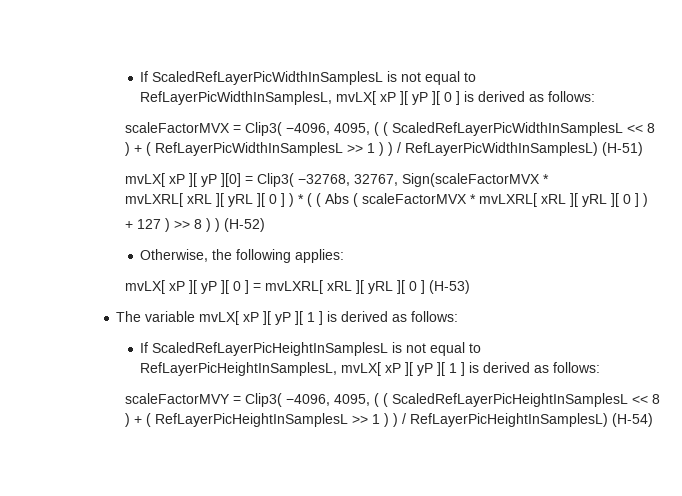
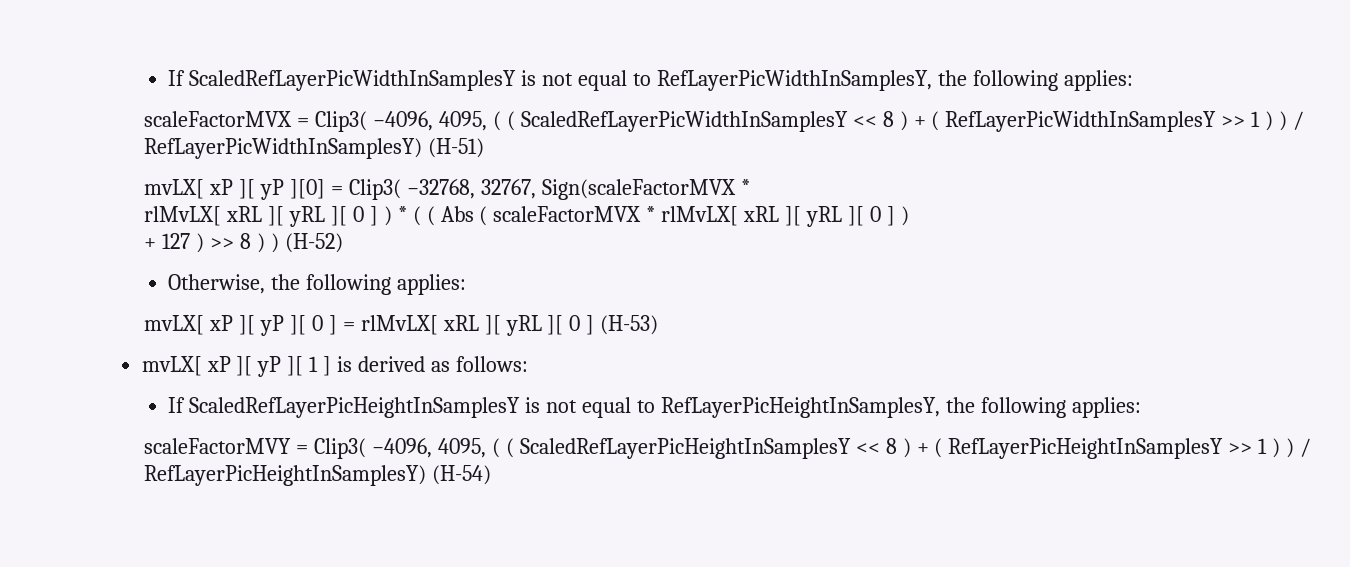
[140,71,477,85] [140,91,596,105] If ScaledRefLayerPicWidthInSamplesL is not equal to RefLayerPicWidthInSamplesL, mvLX[ xP ][ yP ][ 0 ] is derived as follows: -> [168,70,1133,91] If ScaledRefLayerPicWidthInSamplesY is not equal to RefLayerPicWidthInSamplesY, the following applies:
[391,122,655,136] [124,142,598,156] ScaledRefLayerPicWidthInSamplesL << 8 ) + ( RefLayerPicWidthInSamplesL >> 1 ) ) / RefLayerPicWidthInSamplesL) -> [520,111,1305,132] [144,138,423,159] ScaledRefLayerPicWidthInSamplesY << 8 ) + ( RefLayerPicWidthInSamplesY >> 1 ) ) / RefLayerPicWidthInSamplesY)
[124,193,183,207] mvLXRL[ -> [144,206,222,226] rlMvLX[
[478,193,537,207] mvLXRL[ -> [661,206,739,226] rlMvLX[
[264,280,323,294] mvLXRL[ -> [360,315,438,335] rlMvLX[
[116,311,196,322] The variable -> (659, 325) none
[152,342,482,356] [140,362,601,376] ScaledRefLayerPicHeightInSamplesL is not equal to RefLayerPicHeightInSamplesL, mvLX[ xP ][ yP ][ 1 ] is derived as follows: -> [189,397,1141,418] ScaledRefLayerPicHeightInSamplesY is not equal to RefLayerPicHeightInSamplesY, the following applies:
[391,393,660,407] [124,413,608,427] ScaledRefLayerPicHeightInSamplesL << 8 ) + ( RefLayerPicHeightInSamplesL >> 1 ) ) / RefLayerPicHeightInSamplesL) -> [519,438,1312,459] [144,465,427,486] ScaledRefLayerPicHeightInSamplesY << 8 ) + ( RefLayerPicHeightInSamplesY >> 1 ) ) / RefLayerPicHeightInSamplesY)

